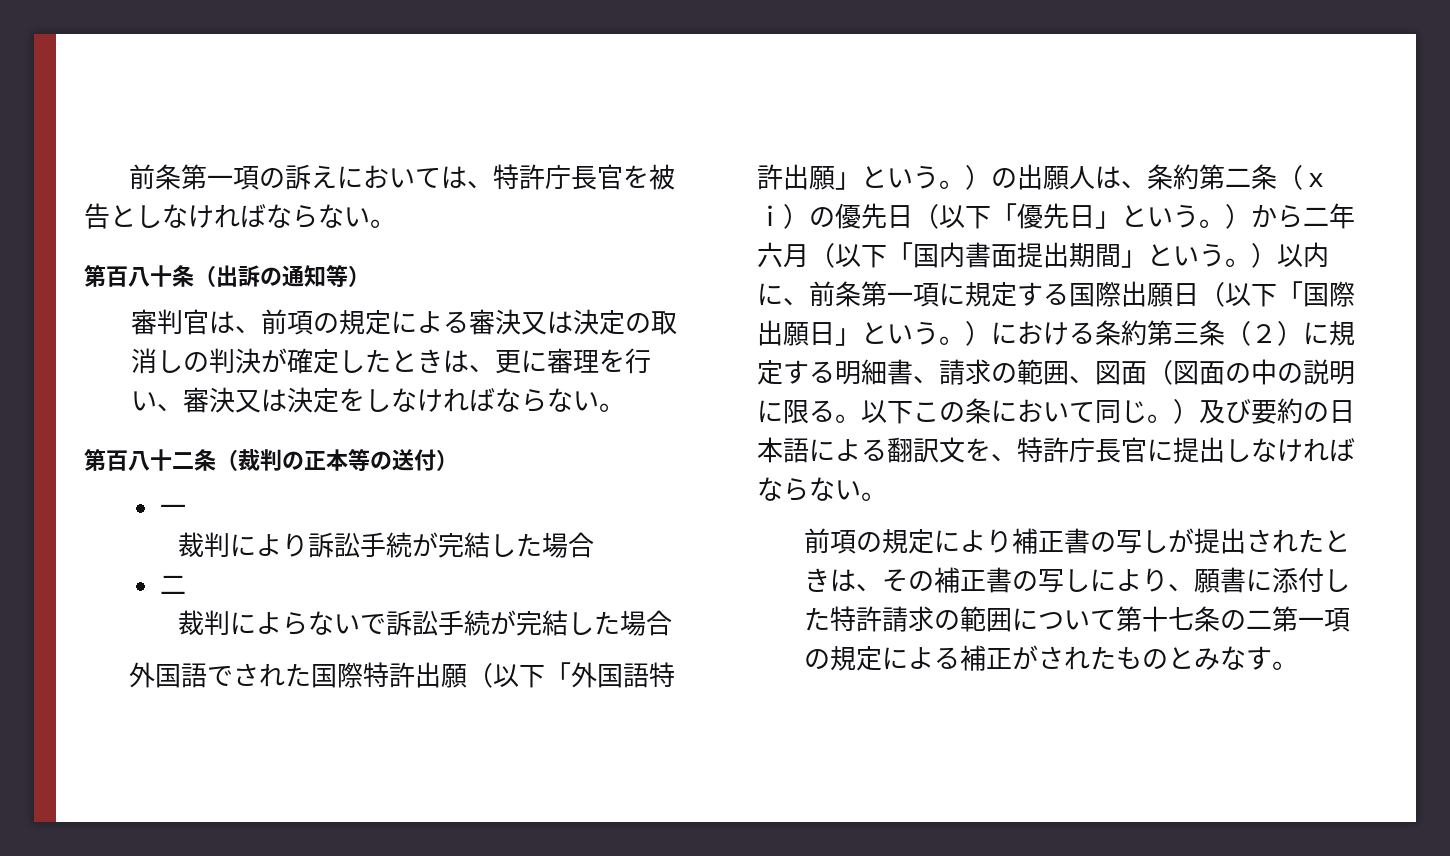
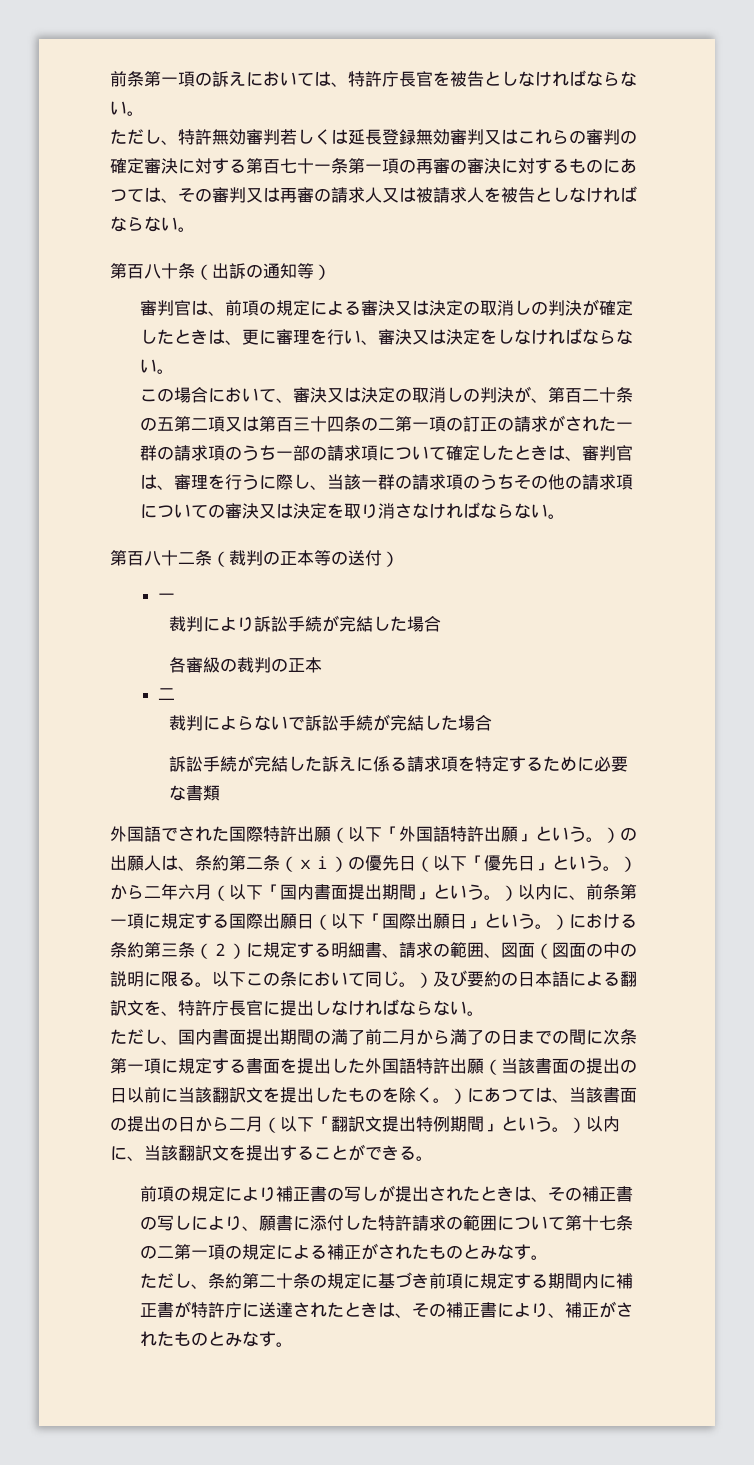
(396, 223) none -> [110,129,637,145] [110,158,637,174] [110,186,637,203] [110,216,195,232] // ただし、特許無効審判若しくは延長登録無効審判又はこれらの審判の確定審決に対する第百七十一条第一項の再審の審決に対するものにあつては、その審判又は再審の請求人又は被請求人を被告としなければならない。
(626, 407) none -> [139,386,633,403] [139,415,633,432] [139,445,633,461] [139,474,633,490] [139,502,565,519] // この場合において、審決又は決定の取消しの判決が、第百二十条の五第二項又は第百三十四条の二第一項の訂正の請求がされた一群の請求項のうち一部の請求項について確定したときは、審判官は、審理を行うに際し、当該一群の請求項のうちその他の請求項についての審決又は決定を取り消さなければならない。
(595, 545) none -> [169,657,323,673] // 各審級の裁判の正本
(673, 623) none -> [169,755,629,772] [169,785,221,801] // 訴訟手続が完結した訴えに係る請求項を特定するために必要な書類
(887, 496) none -> [110,1029,637,1045] [110,1058,637,1075] [110,1087,637,1104] [110,1116,620,1133] [110,1144,433,1161] // ただし、国内書面提出期間の満了前二月から満了の日までの間に次条第一項に規定する書面を提出した外国語特許出願（当該書面の提出の日以前に当該翻訳文を提出したものを除く。）にあつては、当該書面の提出の日から二月（以下「翻訳文提出特例期間」という。）以内に、当該翻訳文を提出することができる。
(1299, 665) none -> [139,1272,633,1289] [139,1301,633,1318] [139,1331,293,1347] // ただし、条約第二十条の規定に基づき前項に規定する期間内に補正書が特許庁に送達されたときは、その補正書により、補正がされたものとみなす。

